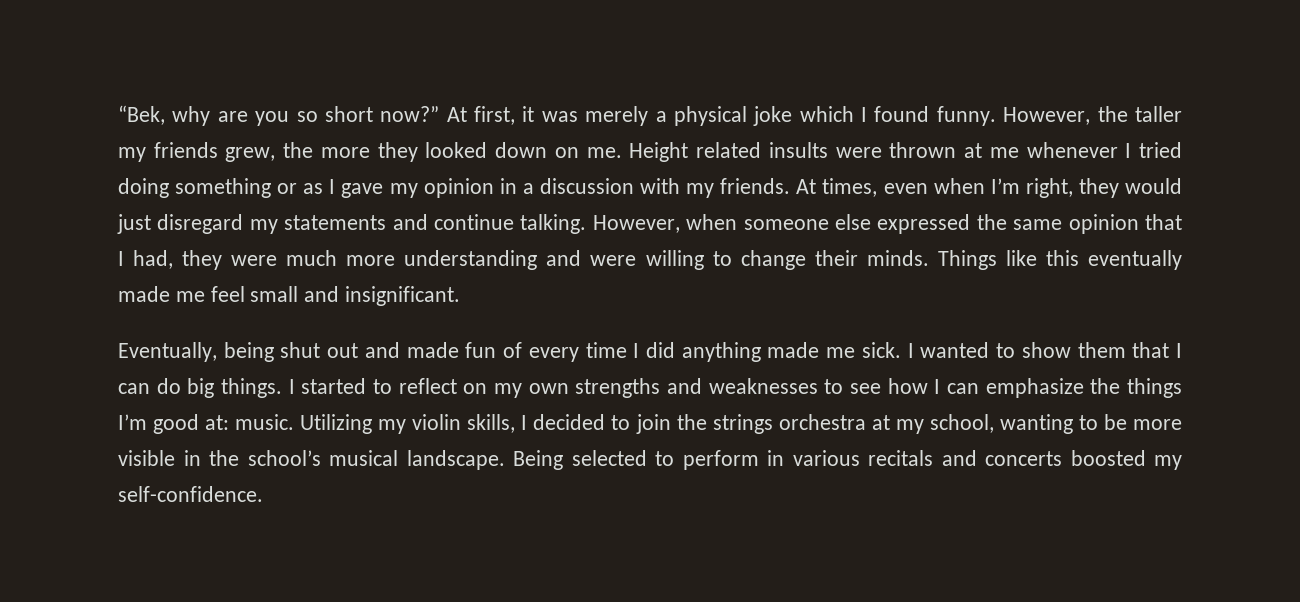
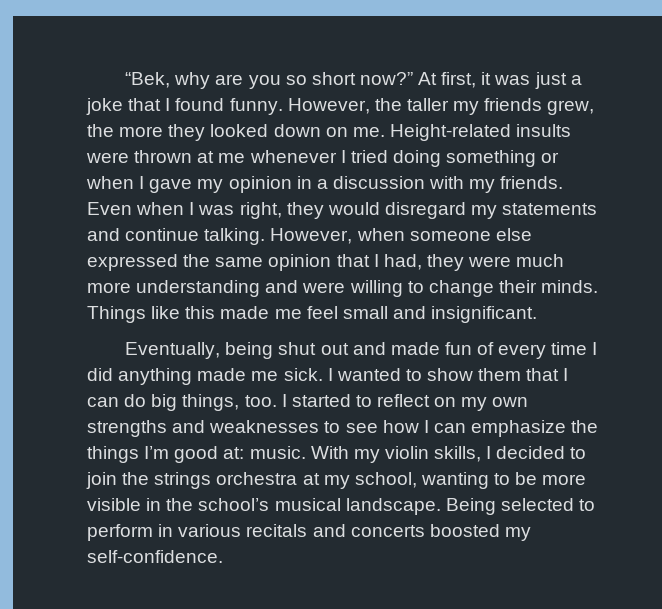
[585,106,854,126] merely a physical joke which -> [534,72,582,89] [86,98,162,115] just a joke that
[629,142,762,162] Height related -> [389,124,511,141] Height-related
[303,183,324,194] as -> [86,176,134,189] when
[796,178,1020,197] At times, even when I’m -> [87,202,235,215] Even when I was
[117,214,151,234] just -> (380, 208) none
[1087,250,1182,270] eventually -> (216, 312) none
[221,378,282,398] things. -> [182,394,277,411] things, too.
[300,414,373,434] Utilizing -> [310,446,349,459] With

